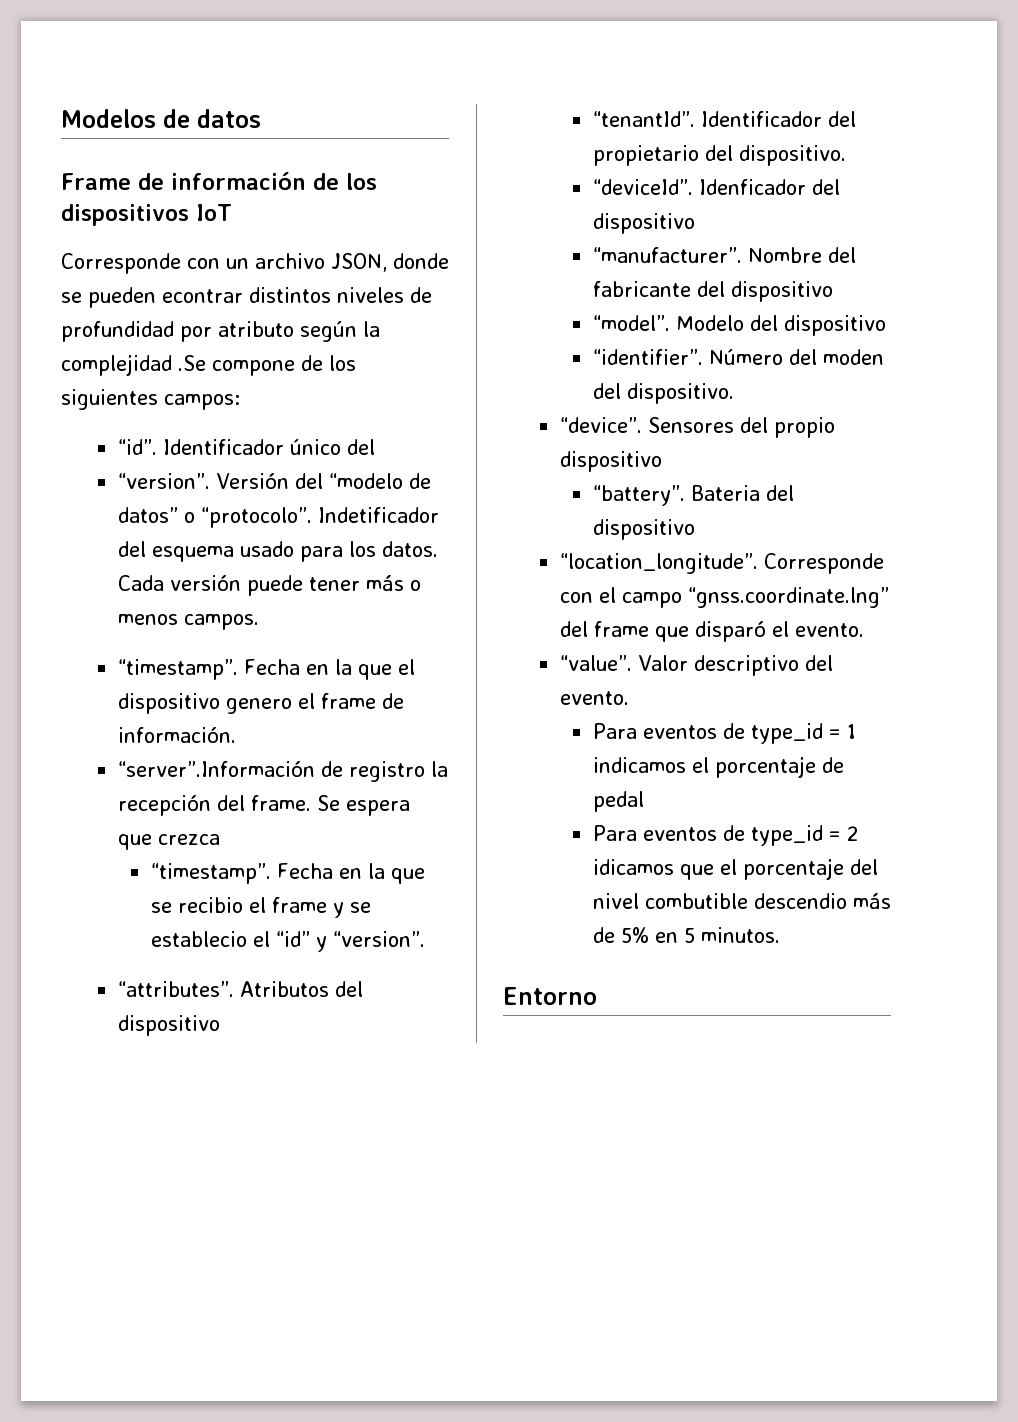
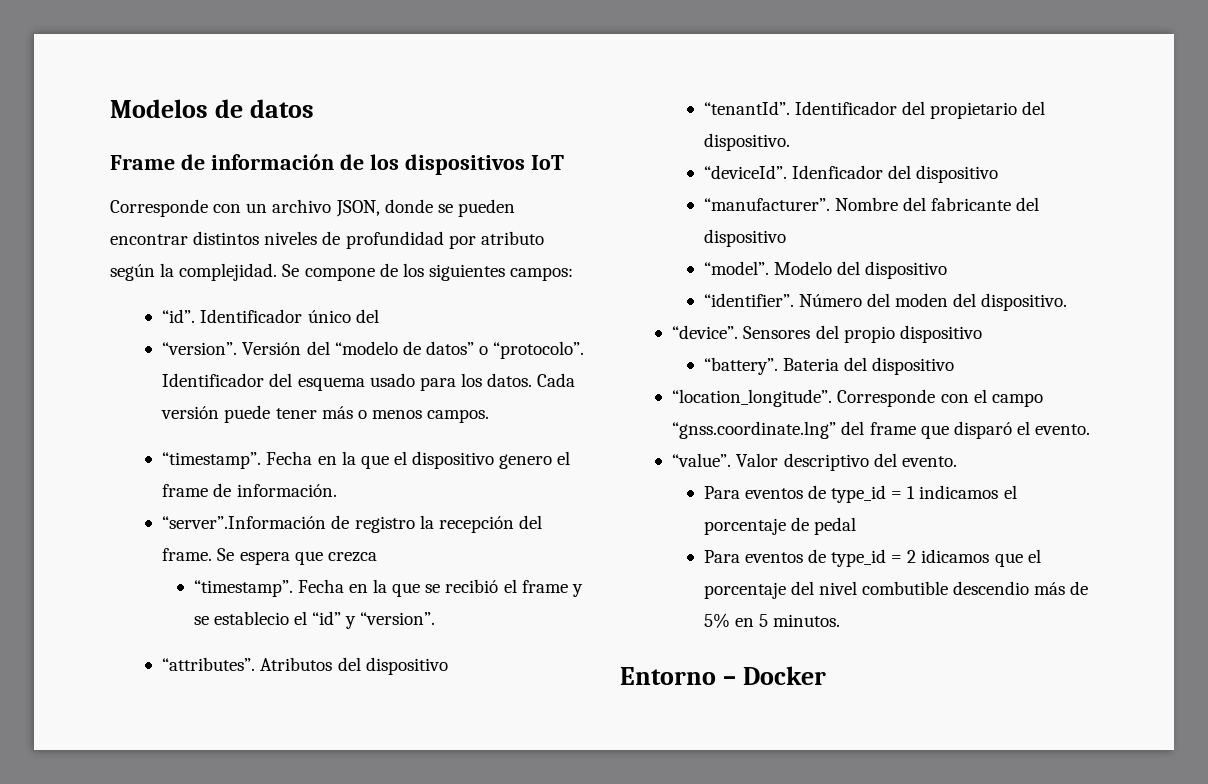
[162,289,243,303] econtrar -> [110,234,188,245] encontrar
[61,354,206,376] complejidad .Se -> [179,263,300,281] complejidad. Se
[318,507,440,523] Indetificador -> [162,373,265,387] Identificador
[177,897,243,913] recibio -> [445,579,499,593] recibió
(597, 996) none -> [722,666,826,685] – Docker

